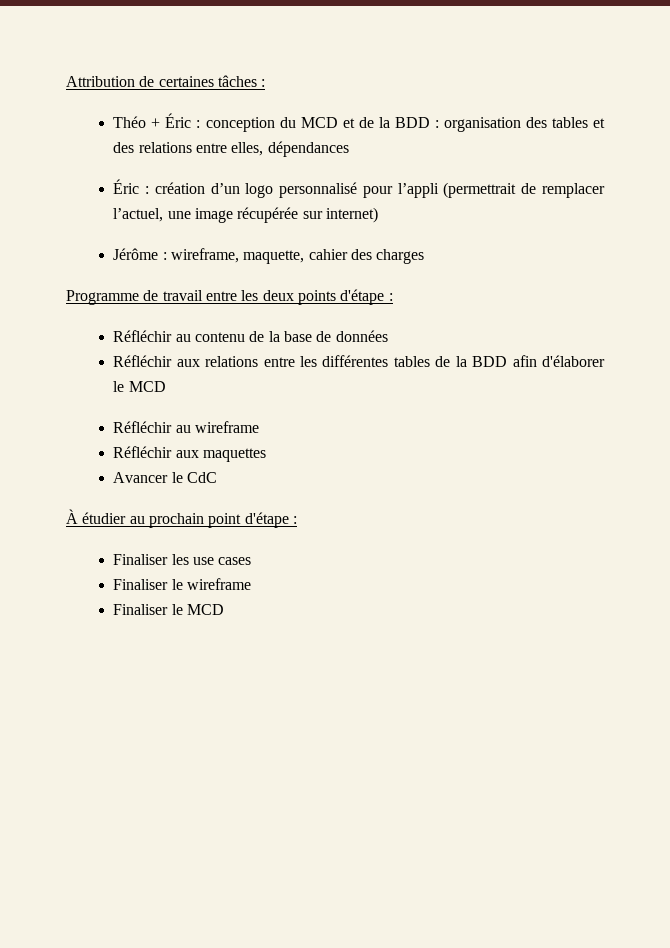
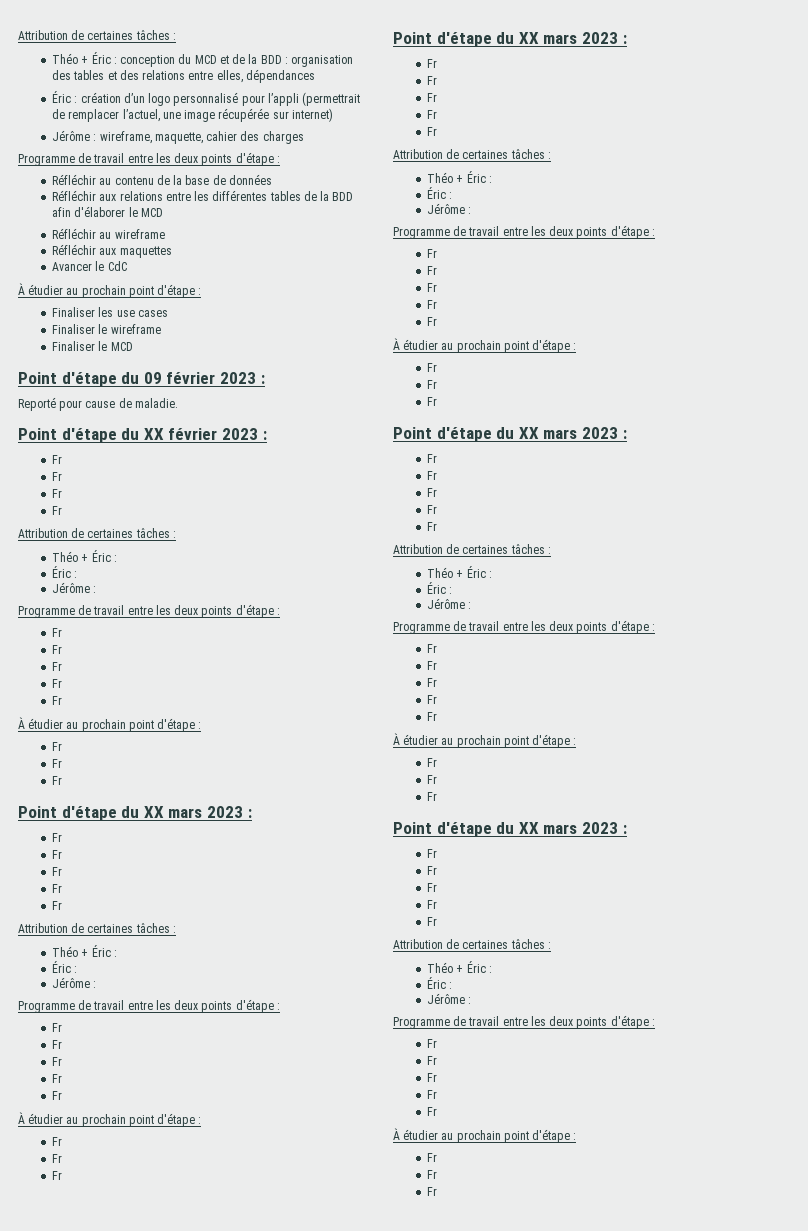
(224, 609) none -> [18,372,265,387] [18,397,178,411] [18,428,267,443] [52,455,63,464] [52,472,63,481] [52,489,63,498] [52,506,63,515] [18,528,176,538] [52,550,117,562] [52,566,78,578] [52,582,97,593] [18,604,280,618] [52,628,63,637] [52,645,63,654] [52,662,63,671] [52,679,63,688] [52,696,63,705] [18,717,202,732] [52,742,63,751] [52,759,63,768] [52,776,63,785] [18,806,252,821] [52,833,63,842] [52,850,63,859] [52,867,63,876] [52,884,63,893] [52,901,63,910] [18,923,176,933] [52,945,117,957] [52,961,78,973] [52,977,97,988] [18,999,280,1013] [52,1023,63,1032] [52,1040,63,1049] [52,1057,63,1066] [52,1074,63,1083] [52,1091,63,1100] [18,1112,202,1127] [52,1137,63,1146] [52,1154,63,1163] [52,1171,63,1180] [393,32,627,47] [427,59,438,68] [427,76,438,85] [427,93,438,102] [427,110,438,119] [427,127,438,136] [393,149,551,159] [427,171,492,183] [427,187,453,199] [427,203,472,214] [393,225,655,239] [427,249,438,258] [427,266,438,275] [427,283,438,292] [427,300,438,309] [427,317,438,326] [393,338,577,353] [427,363,438,372] [427,380,438,389] [427,397,438,406] [393,427,627,442] [427,454,438,463] [427,471,438,480] [427,488,438,497] [427,505,438,514] [427,522,438,531] [393,544,551,554] [427,566,492,578] [427,582,453,594] [427,598,472,609] [393,620,655,634] [427,644,438,653] [427,661,438,670] [427,678,438,687] [427,695,438,704] [427,712,438,721] [393,733,577,748] [427,758,438,767] [427,775,438,784] [427,792,438,801] [393,822,627,837] [427,849,438,858] [427,866,438,875] [427,883,438,892] [427,900,438,909] [427,917,438,926] [393,939,551,949] [427,961,492,973] [427,977,453,989] [427,993,472,1004] [393,1015,655,1029] [427,1039,438,1048] [427,1056,438,1065] [427,1073,438,1082] [427,1090,438,1099] [427,1107,438,1116] [393,1128,577,1143] [427,1153,438,1162] [427,1170,438,1179] [427,1187,438,1196] // Point d'étape du 09 février 2023 : // Reporté pour cause de maladie. // Point d'étape du XX février 2023 : // Fr // Fr // Fr // Fr // Attribution de certaines tâches : // Théo + Éric : // Éric : // Jérôme : // Programme de travail entre les deux points d'étape : // Fr // Fr // Fr // Fr // Fr // À étudier au prochain point d'étape : // Fr // Fr // Fr // Point d'étape du XX mars 2023 : // Fr // Fr // Fr // Fr // Fr // Attribution de certaines tâches : // Théo + Éric : // Éric : // Jérôme : // Programme de travail entre les deux points d'étape : // Fr // Fr // Fr // Fr // Fr // À étudier au prochain point d'étape : // Fr // Fr // Fr // Point d'étape du XX mars 2023 : // Fr // Fr // Fr // Fr // Fr // Attribution de certaines tâches : // Théo + Éric : // Éric : // Jérôme : // Programme de travail entre les deux points d'étape : // Fr // Fr // Fr // Fr // Fr // À étudier au prochain point d'étape : // Fr // Fr // Fr // Point d'étape du XX mars 2023 : // Fr // Fr // Fr // Fr // Fr // Attribution de certaines tâches : // Théo + Éric : // Éric : // Jérôme : // Programme de travail entre les deux points d'étape : // Fr // Fr // Fr // Fr // Fr // À étudier au prochain point d'étape : // Fr // Fr // Fr // Point d'étape du XX mars 2023 : // Fr // Fr // Fr // Fr // Fr // Attribution de certaines tâches : // Théo + Éric : // Éric : // Jérôme : // Programme de travail entre les deux points d'étape : // Fr // Fr // Fr // Fr // Fr // À étudier au prochain point d'étape : // Fr // Fr // Fr

